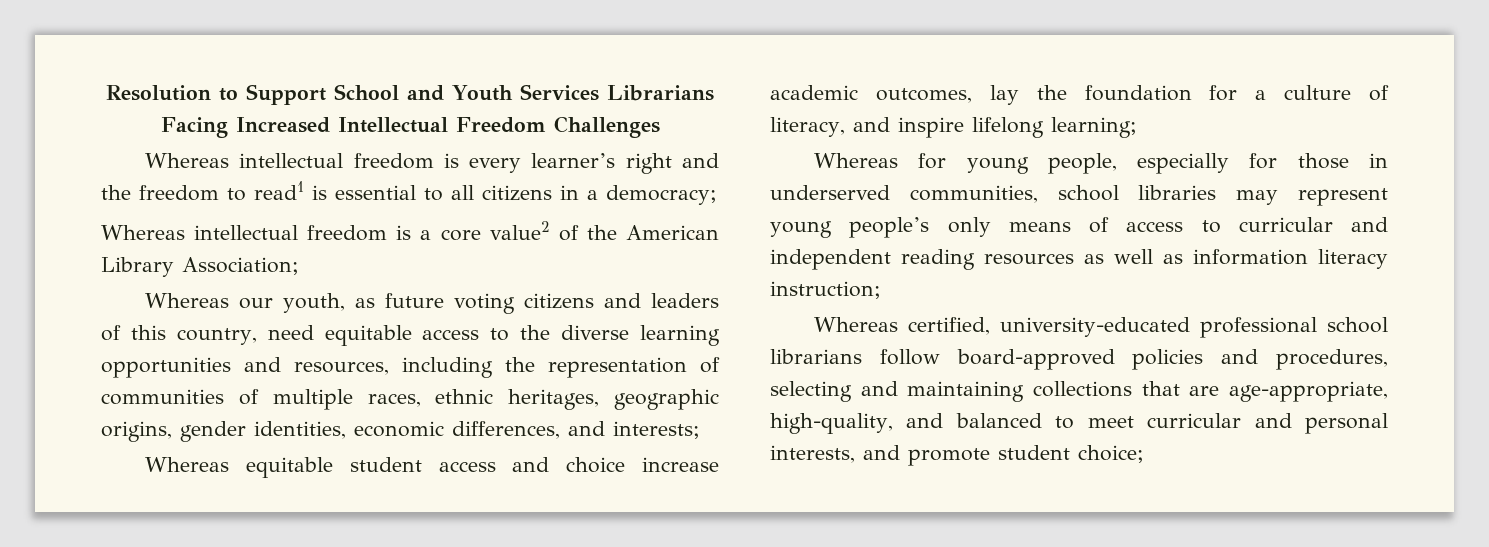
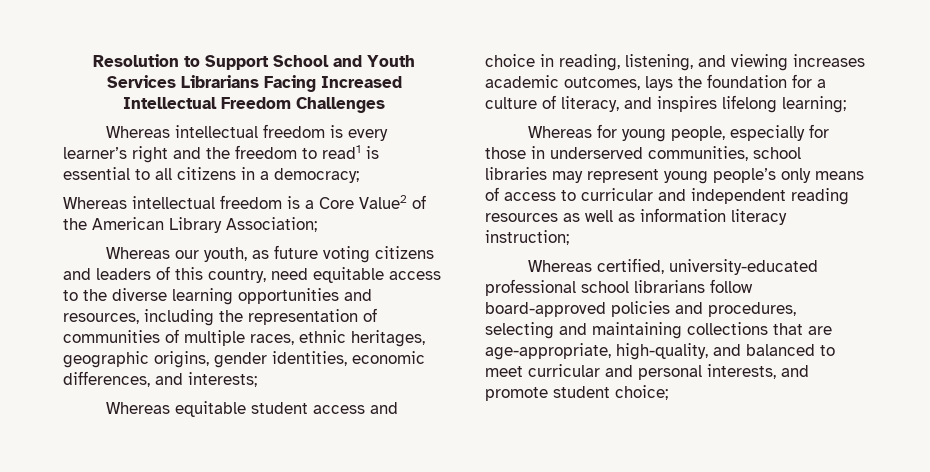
[440,221,550,241] core value2 -> [319,195,407,209] Core Value2
[642,457,719,472] increase -> [540,54,865,71] in reading, listening, and viewing increases
[989,85,1019,105] lay -> [645,76,673,91] lays
[897,117,964,138] inspire -> [657,96,717,112] inspires

